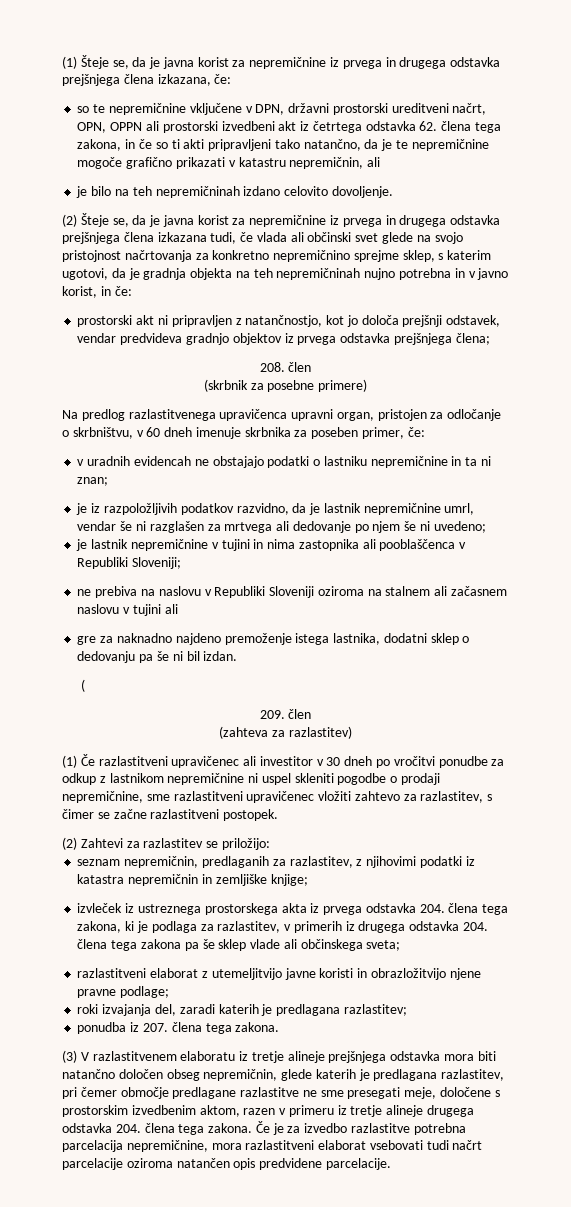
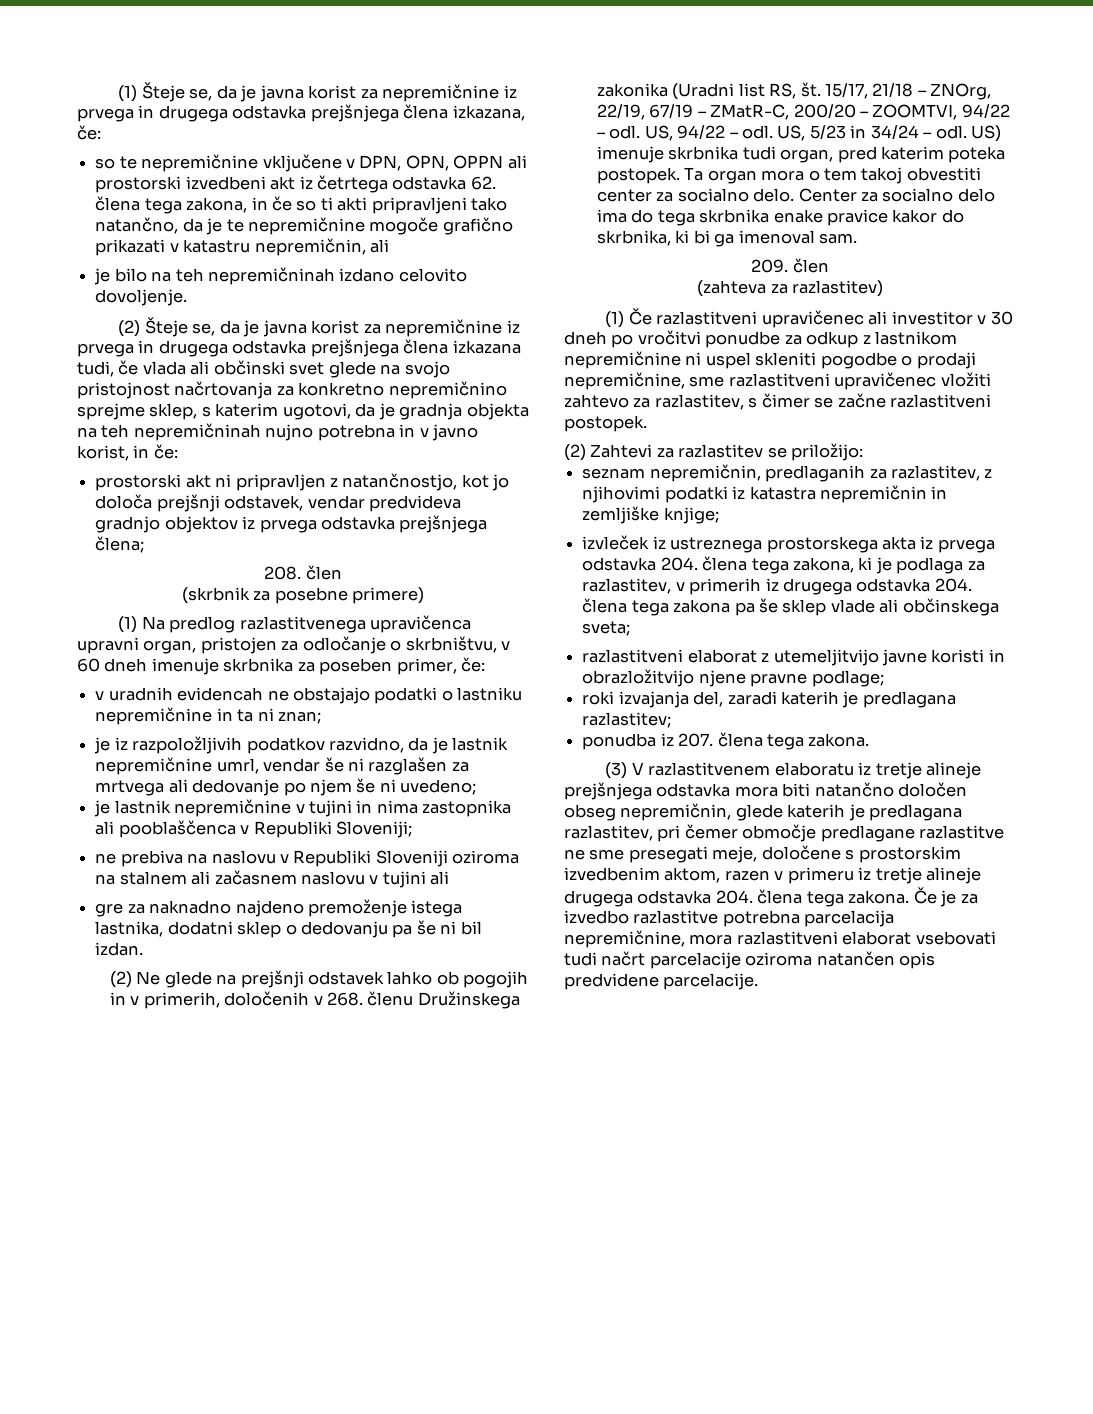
[288,103,487,115] državni prostorski ureditveni načrt, -> (402, 163) none
(368, 385) none -> [118,616,138,633] (1)
[80,679,85,692] ( -> [109,970,529,988] [109,991,520,1009] [596,82,992,100] [596,104,1010,120] [596,125,1002,142] [596,146,1006,163] [596,167,981,184] [596,188,995,202] [596,209,964,226] [596,230,858,247] (2) Ne glede na prejšnji odstavek lahko ob pogojih in v primerih, določenih v 268. členu Družinskega zakonika (Uradni list RS, št. 15/17, 21/18 – ZNOrg, 22/19, 67/19 – ZMatR-C, 200/20 – ZOOMTVI, 94/22 – odl. US, 94/22 – odl. US, 5/23 in 34/24 – odl. US) imenuje skrbnika tudi organ, pred katerim poteka postopek. Ta organ mora o tem takoj obvestiti center za socialno delo. Center za socialno delo ima do tega skrbnika enake pravice kakor do skrbnika, ki bi ga imenoval sam.

